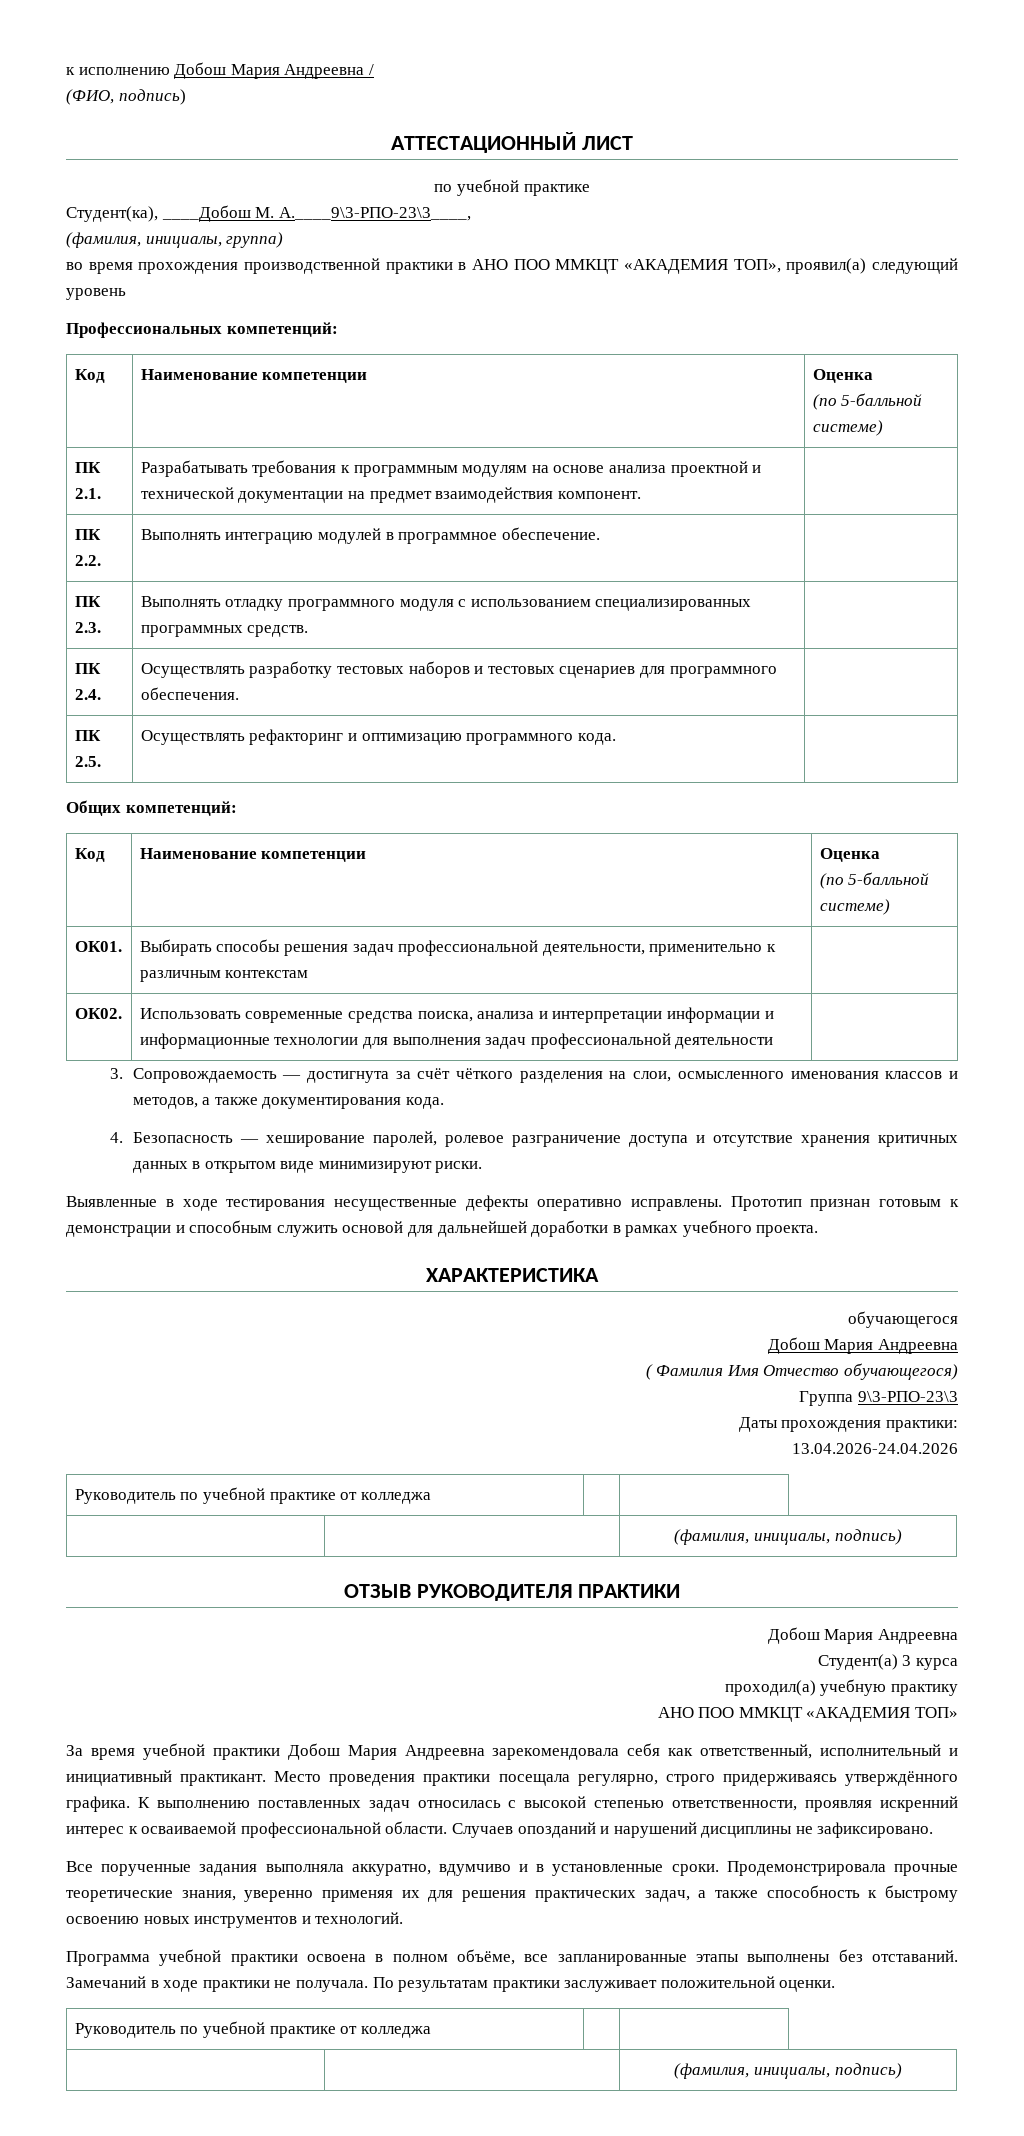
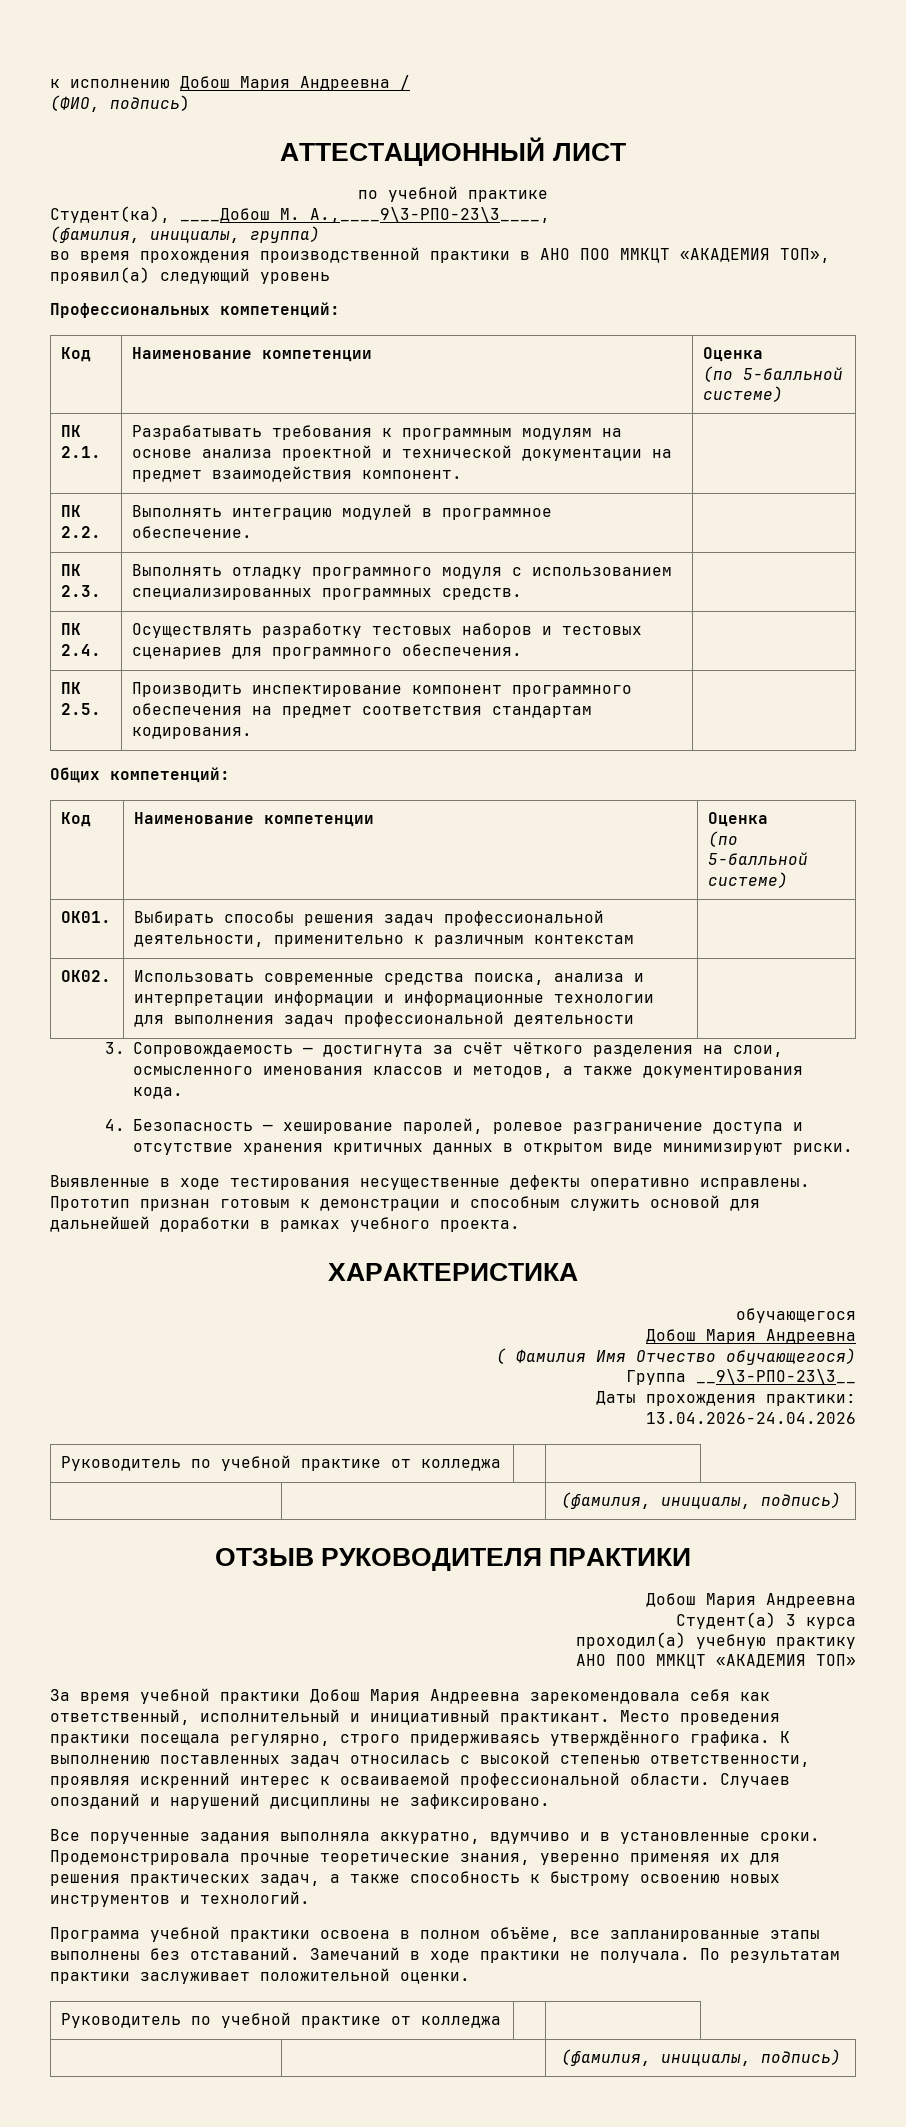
[278,207,471,221] А.____9\3-РПО-23\3____, -> [310,207,550,223] А.,____9\3-РПО-23\3____,
[140,729,616,745] Осуществлять рефакторинг и оптимизацию программного кода. -> [132,682,633,697] [132,703,593,718] [132,727,253,739] Производить инспектирование компонент программного обеспечения на предмет соответствия стандартам кодирования.
[858,1391,958,1402] 9\3-РПО-23\3 -> [696,1369,856,1384] __9\3-РПО-23\3__

